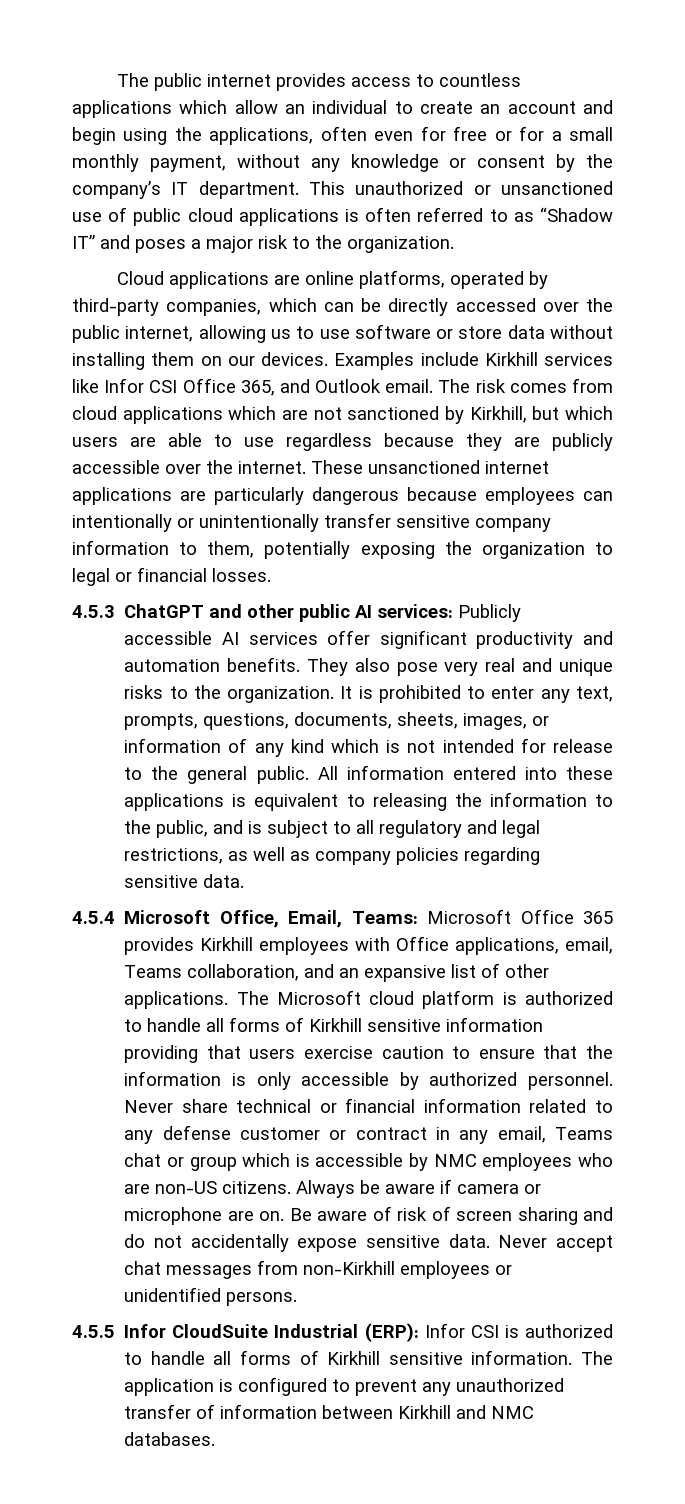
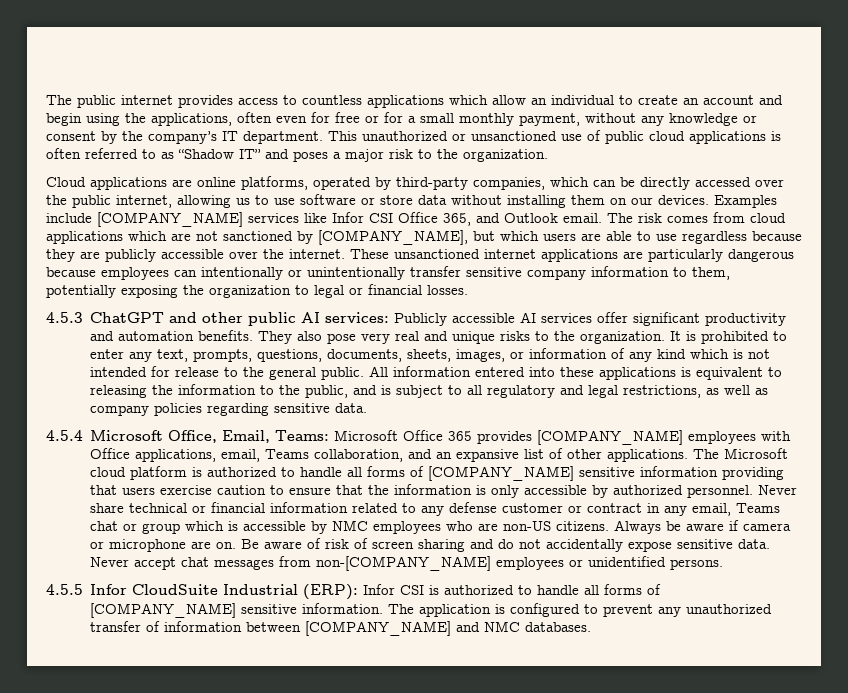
[484,352,538,366] Kirkhill -> [97,212,243,227] [COMPANY_NAME]
[469,406,527,423] Kirkhill, -> [318,230,468,245] [COMPANY_NAME],
[200,937,254,951] Kirkhill -> [537,430,684,445] [COMPANY_NAME]
[309,1018,363,1032] Kirkhill -> [428,466,575,481] [COMPANY_NAME]
[303,1261,396,1275] non-Kirkhill -> [316,556,492,571] non-[COMPANY_NAME]
[327,1351,381,1365] Kirkhill -> [90,603,237,618] [COMPANY_NAME]
[398,1405,452,1419] Kirkhill -> [305,621,452,636] [COMPANY_NAME]

